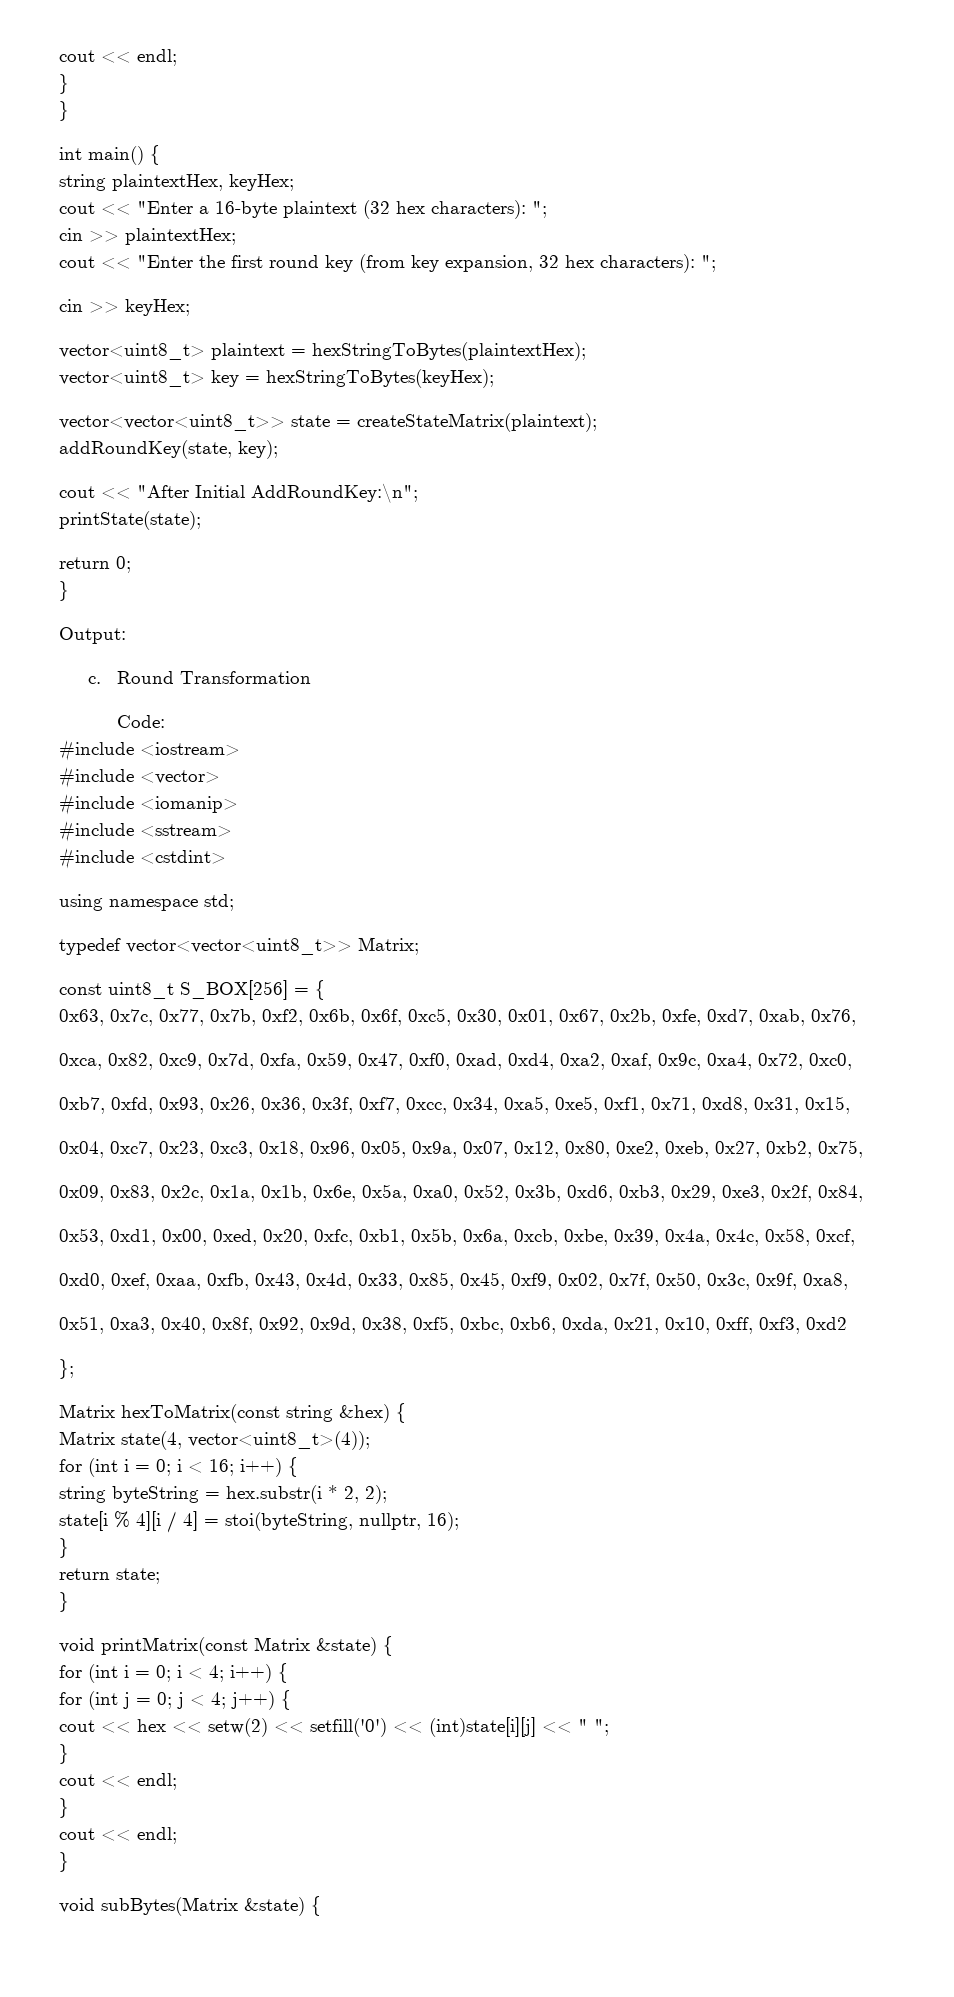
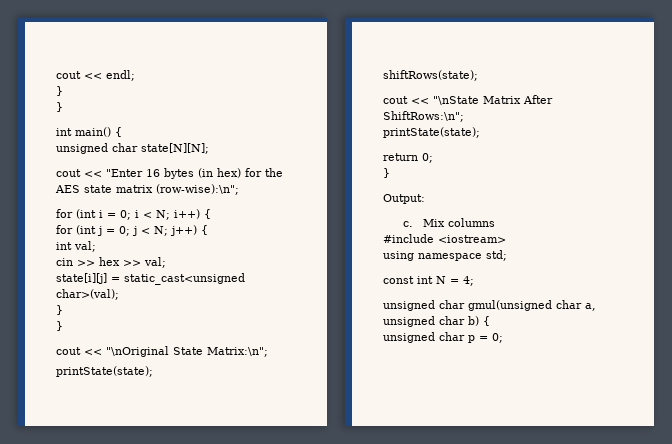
[59,174,294,191] [59,200,547,219] [59,228,236,245] [59,254,716,273] [59,299,190,316] [59,342,586,361] [59,369,494,388] [59,413,597,432] [59,440,278,459] [59,483,418,503] string plaintextHex, keyHex; // cout << "Enter a 16-byte plaintext (32 hex characters): "; // cin >> plaintextHex; // cout << "Enter the first round key (from key expansion, 32 hex characters): "; // cin >> keyHex; // vector<uint8_t> plaintext = hexStringToBytes(plaintextHex); // vector<uint8_t> key = hexStringToBytes(keyHex); // vector<vector<uint8_t>> state = createStateMatrix(plaintext); // addRoundKey(state, key); // cout << "After Initial AddRoundKey:\n"; -> [56,143,209,154] [56,168,283,179] [55,184,239,195] [56,209,211,220] [56,225,208,236] [56,241,96,252] [56,257,166,268] [56,273,245,285] [56,289,119,300] [56,305,63,315] [56,321,63,331] [56,346,268,357] [56,366,153,377] [383,70,478,81] [383,95,553,105] [383,111,464,122] unsigned char state[N][N]; // cout << "Enter 16 bytes (in hex) for the AES state matrix (row-wise):\n"; // for (int i = 0; i < N; i++) { // for (int j = 0; j < N; j++) { // int val; // cin >> hex >> val; // state[i][j] = static_cast<unsigned char>(val); // } // } // cout << "\nOriginal State Matrix:\n"; // printState(state); // shiftRows(state); // cout << "\nState Matrix After ShiftRows:\n";
[117,671,312,684] [117,715,166,728] Round Transformation // Code: -> [423,218,496,227] Mix columns
[59,767,220,788] [59,794,238,815] [59,821,232,842] [59,848,226,869] [59,894,234,911] [59,937,419,955] [59,980,325,1000] [59,1008,856,1026] [59,1052,852,1070] [59,1096,850,1114] [59,1140,863,1158] [59,1184,863,1202] [59,1228,855,1246] [59,1272,848,1290] [59,1316,847,1334] [59,1359,74,1379] [59,1403,406,1423] [59,1431,370,1450] [59,1457,298,1477] [59,1485,387,1504] [59,1511,459,1533] [59,1538,69,1558] [59,1568,160,1584] [59,1592,69,1612] [59,1636,393,1656] [59,1663,288,1683] [59,1690,291,1710] [59,1717,609,1737] [59,1744,69,1764] [59,1773,177,1790] [59,1798,69,1818] [59,1827,177,1844] [59,1852,69,1872] [59,1896,321,1916] #include <vector> // #include <iomanip> // #include <sstream> // #include <cstdint> // using namespace std; // typedef vector<vector<uint8_t>> Matrix; // const uint8_t S_BOX[256] = { // 0x63, 0x7c, 0x77, 0x7b, 0xf2, 0x6b, 0x6f, 0xc5, 0x30, 0x01, 0x67, 0x2b, 0xfe, 0xd7, 0xab, 0x76, // 0xca, 0x82, 0xc9, 0x7d, 0xfa, 0x59, 0x47, 0xf0, 0xad, 0xd4, 0xa2, 0xaf, 0x9c, 0xa4, 0x72, 0xc0, // 0xb7, 0xfd, 0x93, 0x26, 0x36, 0x3f, 0xf7, 0xcc, 0x34, 0xa5, 0xe5, 0xf1, 0x71, 0xd8, 0x31, 0x15, // 0x04, 0xc7, 0x23, 0xc3, 0x18, 0x96, 0x05, 0x9a, 0x07, 0x12, 0x80, 0xe2, 0xeb, 0x27, 0xb2, 0x75, // 0x09, 0x83, 0x2c, 0x1a, 0x1b, 0x6e, 0x5a, 0xa0, 0x52, 0x3b, 0xd6, 0xb3, 0x29, 0xe3, 0x2f, 0x84, // 0x53, 0xd1, 0x00, 0xed, 0x20, 0xfc, 0xb1, 0x5b, 0x6a, 0xcb, 0xbe, 0x39, 0x4a, 0x4c, 0x58, 0xcf, // 0xd0, 0xef, 0xaa, 0xfb, 0x43, 0x4d, 0x33, 0x85, 0x45, 0xf9, 0x02, 0x7f, 0x50, 0x3c, 0x9f, 0xa8, // 0x51, 0xa3, 0x40, 0x8f, 0x92, 0x9d, 0x38, 0xf5, 0xbc, 0xb6, 0xda, 0x21, 0x10, 0xff, 0xf3, 0xd2 // }; // Matrix hexToMatrix(const string &hex) { // Matrix state(4, vector<uint8_t>(4)); // for (int i = 0; i < 16; i++) { // string byteString = hex.substr(i * 2, 2); // state[i % 4][i / 4] = stoi(byteString, nullptr, 16); // } // return state; // } // void printMatrix(const Matrix &state) { // for (int i = 0; i < 4; i++) { // for (int j = 0; j < 4; j++) { // cout << hex << setw(2) << setfill('0') << (int)state[i][j] << " "; // } // cout << endl; // } // cout << endl; // } // void subBytes(Matrix &state) { -> [383,250,507,261] [383,276,474,286] [383,300,596,311] [383,316,490,327] [383,332,503,343] using namespace std; // const int N = 4; // unsigned char gmul(unsigned char a, unsigned char b) { // unsigned char p = 0;

